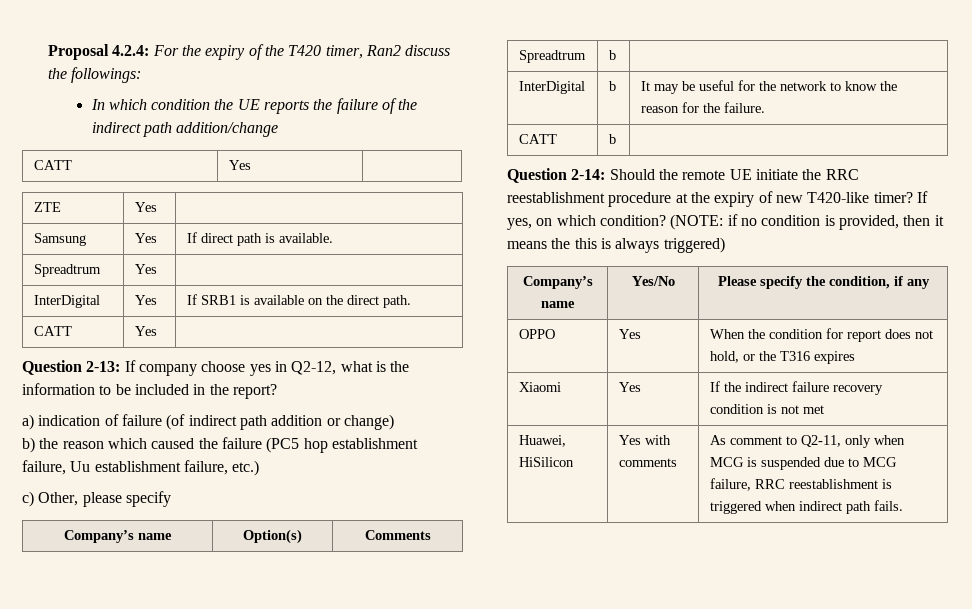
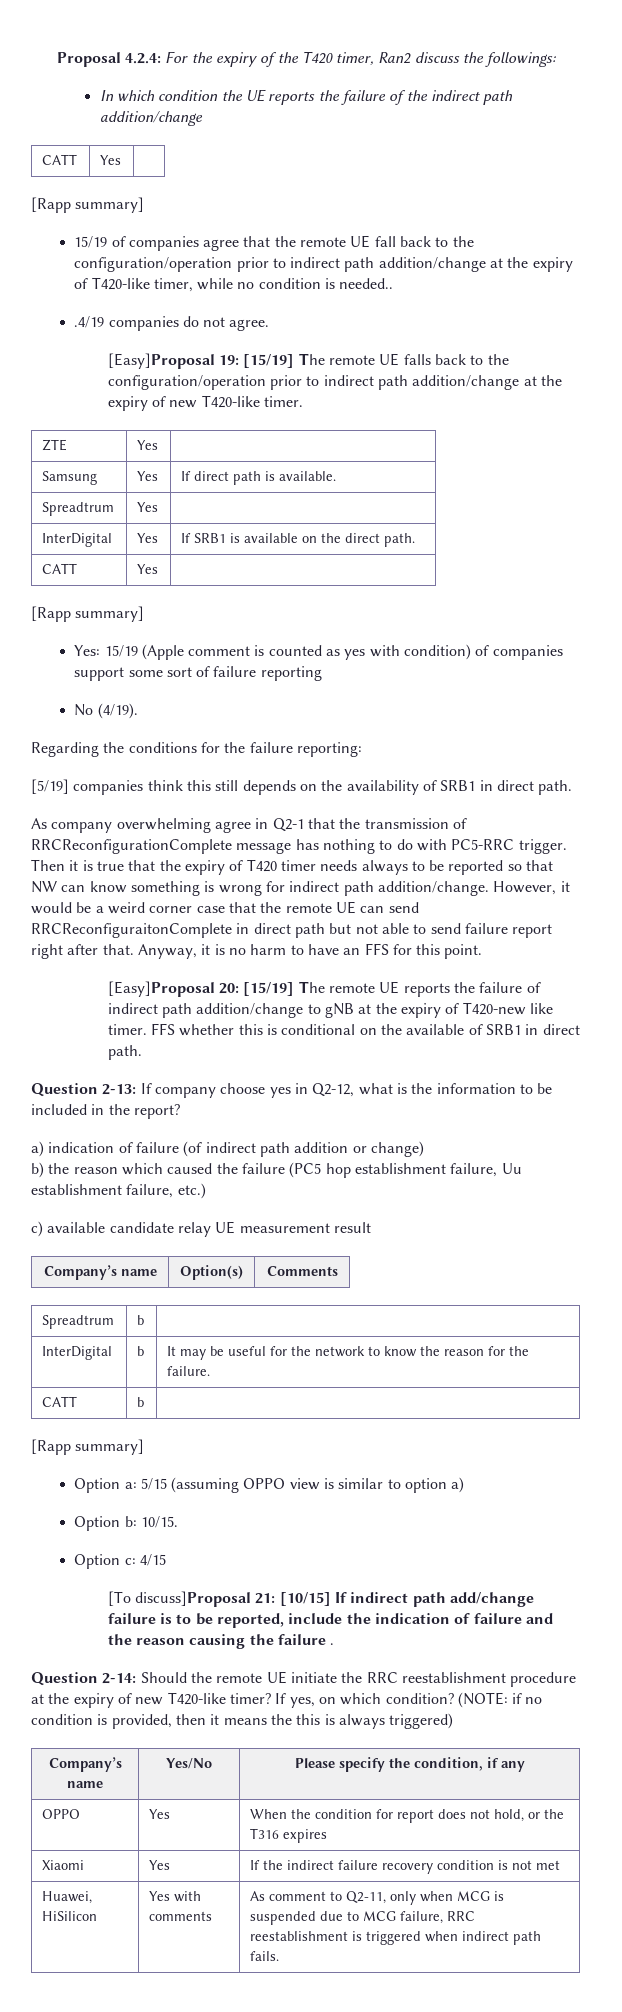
(251, 165) none -> [31,197,145,213] [74,235,474,251] [74,257,573,272] [74,277,394,292] [74,316,270,331] [107,353,509,369] [107,375,563,390] [107,395,304,411] // [Rapp summary] // 15/19 of companies agree that the remote UE fall back to the configuration/operation prior to indirect path addition/change at the expiry of T420-like timer, while no condition is needed.. // .4/19 companies do not agree. // [Easy]Proposal 19: [15/19] The remote UE falls back to the configuration/operation prior to indirect path addition/change at the expiry of new T420-like timer.
(157, 331) none -> [31,606,145,622] [74,644,563,660] [74,666,322,681] [74,703,138,719] [31,742,362,757] [31,779,573,795] [31,818,467,833] [31,839,567,854] [31,859,554,875] [31,881,570,896] [31,901,419,914] [31,923,553,938] [31,943,483,959] [107,981,541,997] [107,1002,553,1018] [107,1023,580,1036] [107,1045,142,1060] // [Rapp summary] // Yes: 15/19 (Apple comment is counted as yes with condition) of companies support some sort of failure reporting // No (4/19). // Regarding the conditions for the failure reporting: // [5/19] companies think this still depends on the availability of SRB1 in direct path. // As company overwhelming agree in Q2-1 that the transmission of RRCReconfigurationComplete message has nothing to do with PC5-RRC trigger. Then it is true that the expiry of T420 timer needs always to be reported so that NW can know something is wrong for indirect path addition/change. However, it would be a weird corner case that the remote UE can send RRCReconfiguraitonComplete in direct path but not able to send failure report right after that. Anyway, it is no harm to have an FFS for this point. // [Easy]Proposal 20: [15/19] The remote UE reports the failure of indirect path addition/change to gNB at the expiry of T420-new like timer. FFS whether this is conditional on the available of SRB1 in direct path.
[38,491,171,507] Other, please specify -> [47,1221,371,1237] available candidate relay UE measurement result
(616, 139) none -> [31,1439,145,1455] [74,1477,465,1493] [74,1516,178,1531] [74,1554,166,1569] [107,1591,535,1607] [107,1613,553,1628] [107,1634,335,1649] // [Rapp summary] // Option a: 5/15 (assuming OPPO view is similar to option a) // Option b: 10/15. // Option c: 4/15 // [To discuss]Proposal 21: [10/15] If indirect path add/change failure is to be reported, include the indication of failure and the reason causing the failure .

